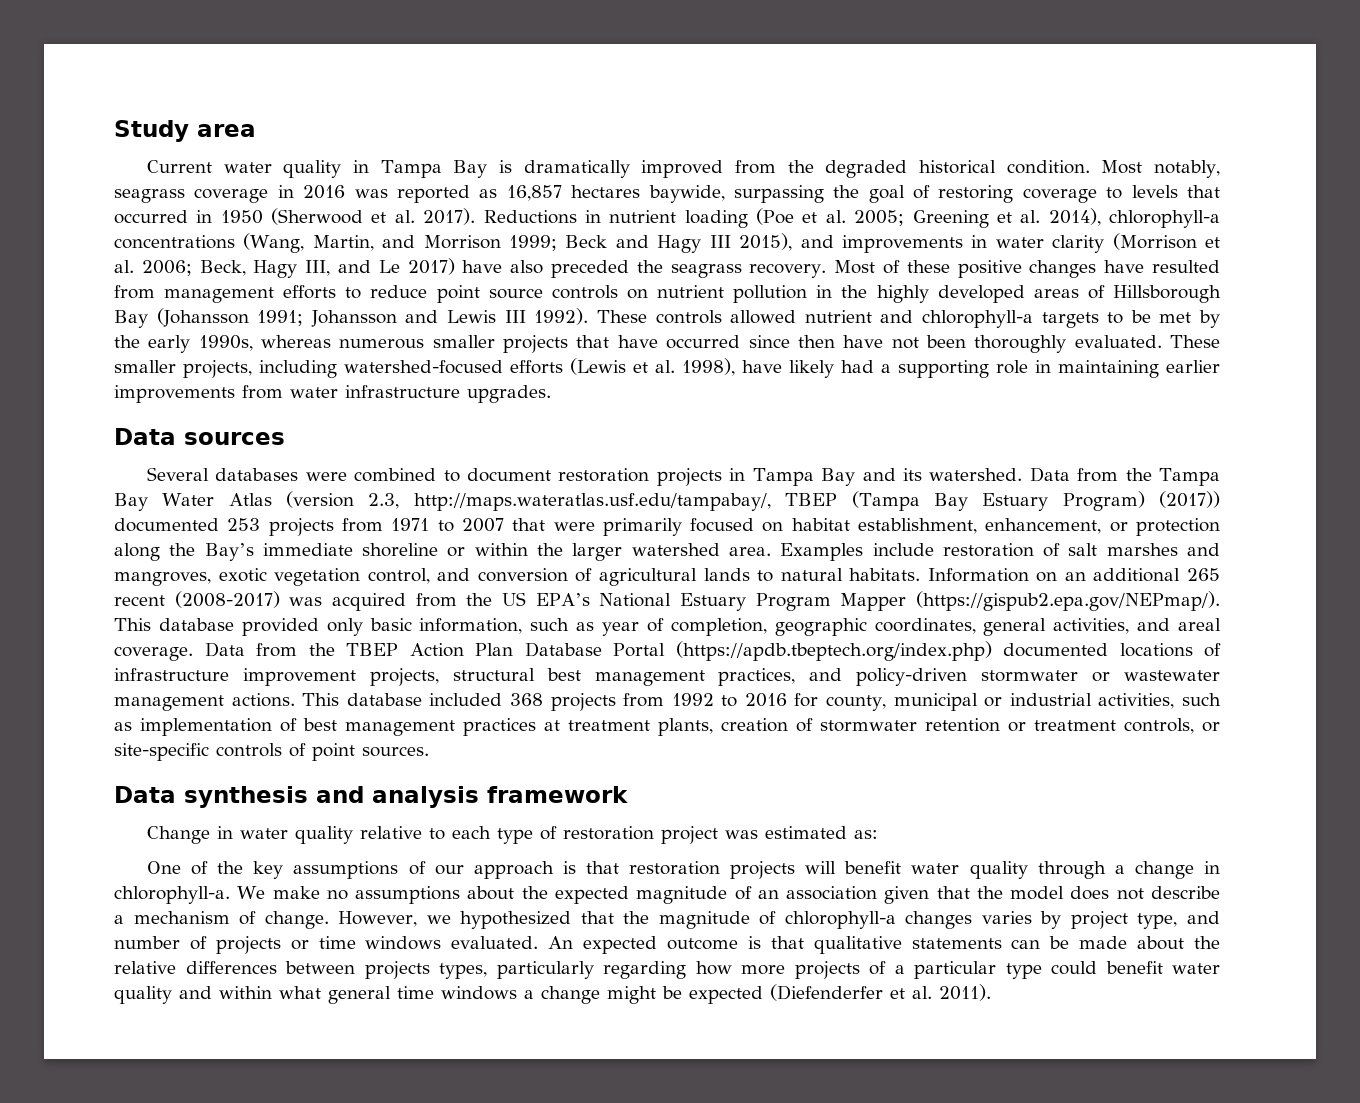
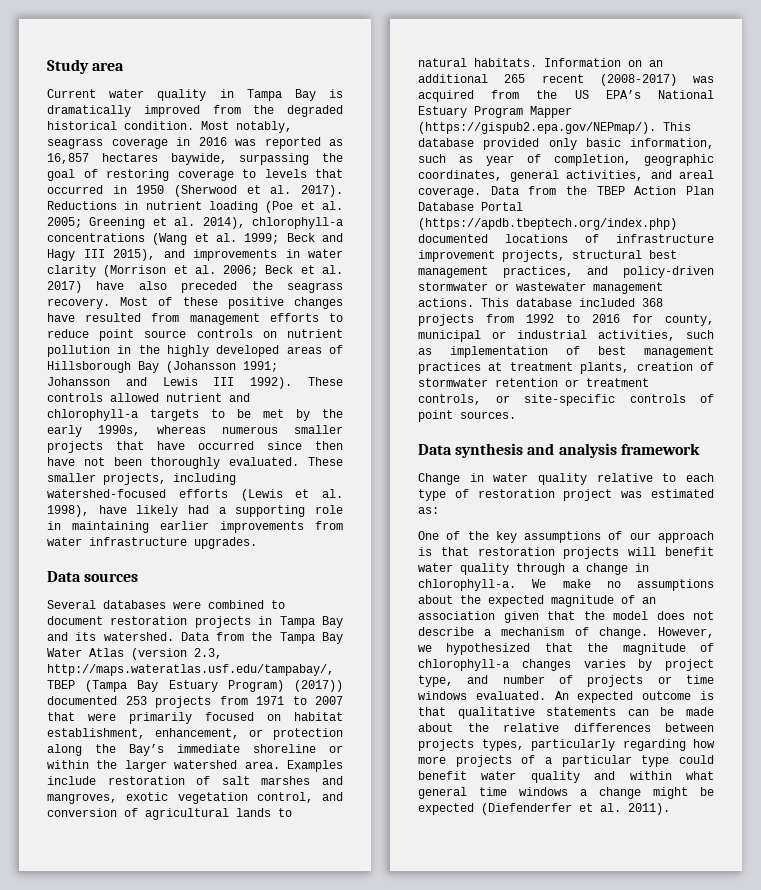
[243,233,501,253] (Wang, Martin, and Morrison -> [152,233,237,245] (Wang et al.
[199,260,400,278] Beck, Hagy III, and Le -> [265,265,343,274] Beck et al.

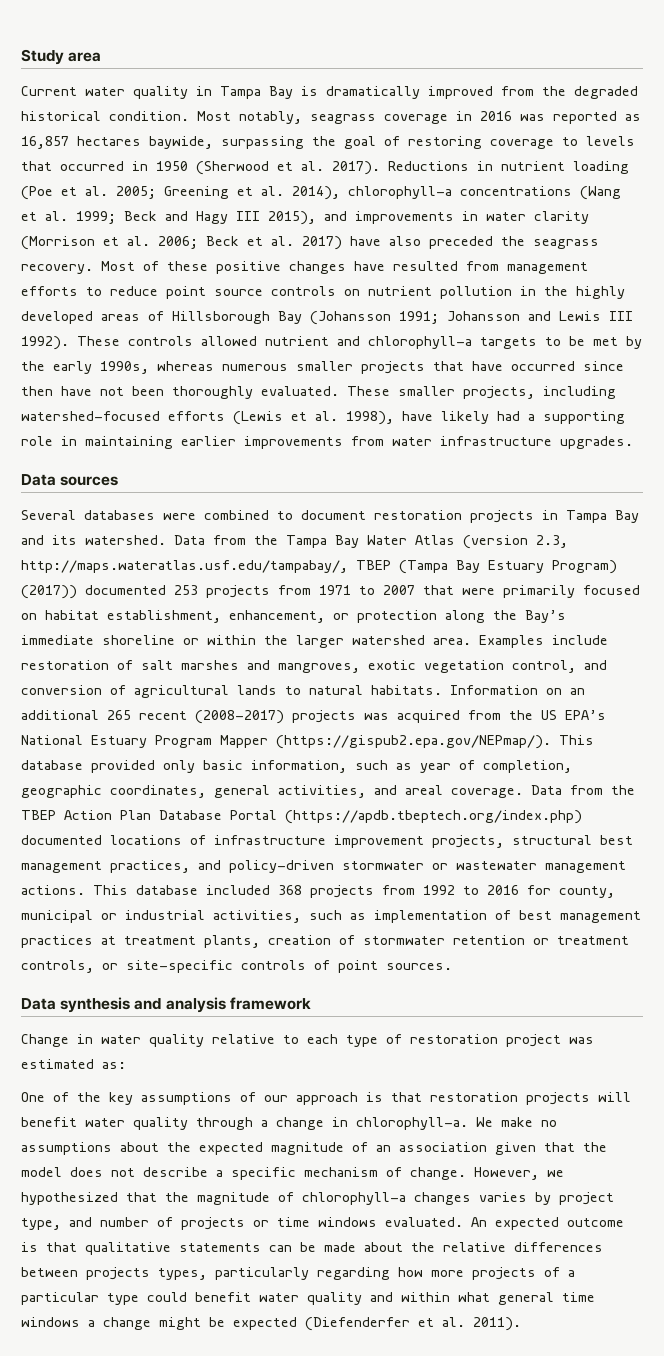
(677, 80) none -> [292,710,356,723] projects
(492, 632) none -> [231,1167,296,1180] specific

